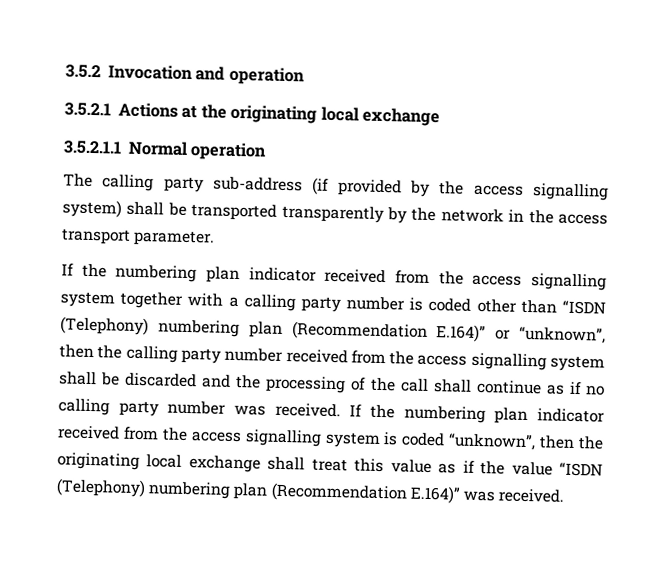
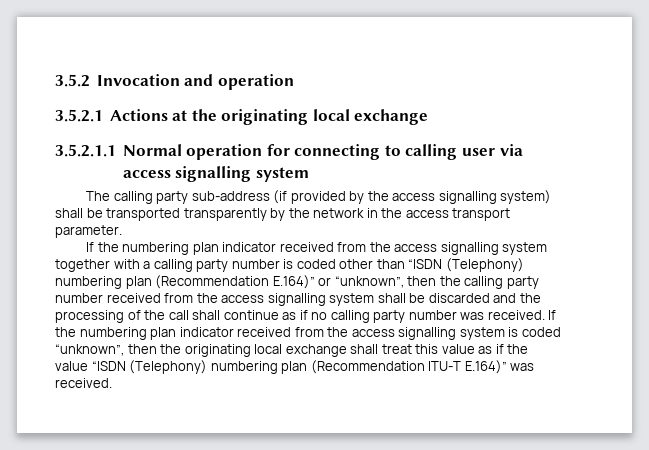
(268, 151) none -> [266,144,523,160] [122,166,309,182] for connecting to calling user via access signalling system
(408, 492) none -> [428,361,462,371] ITU-T

